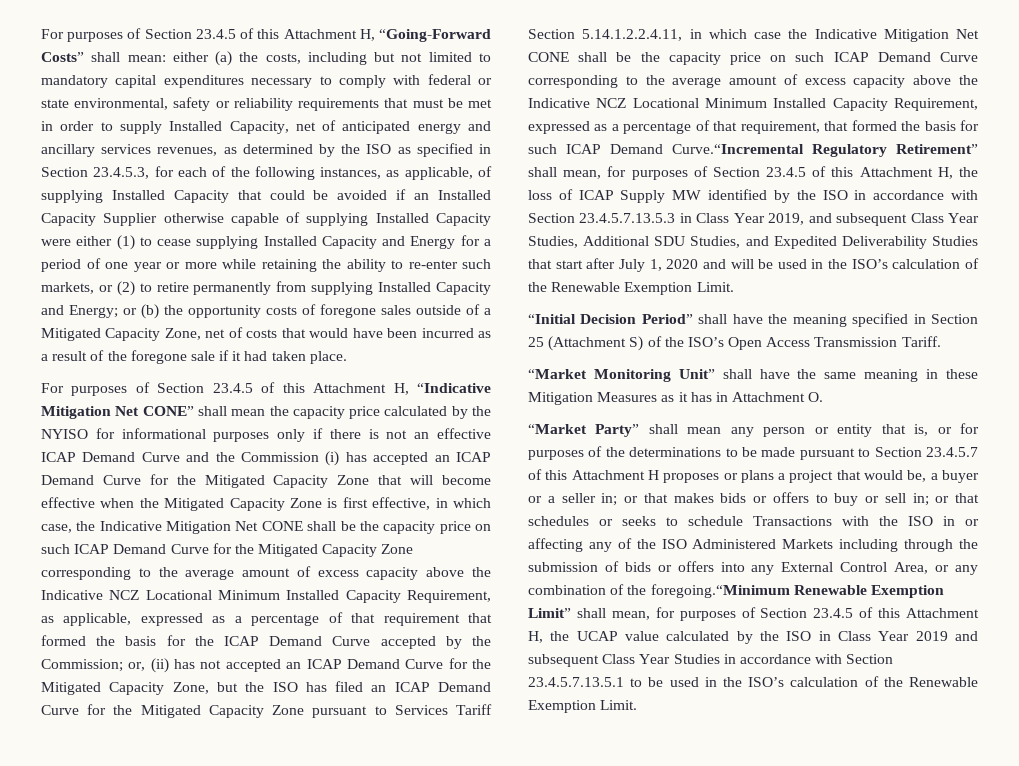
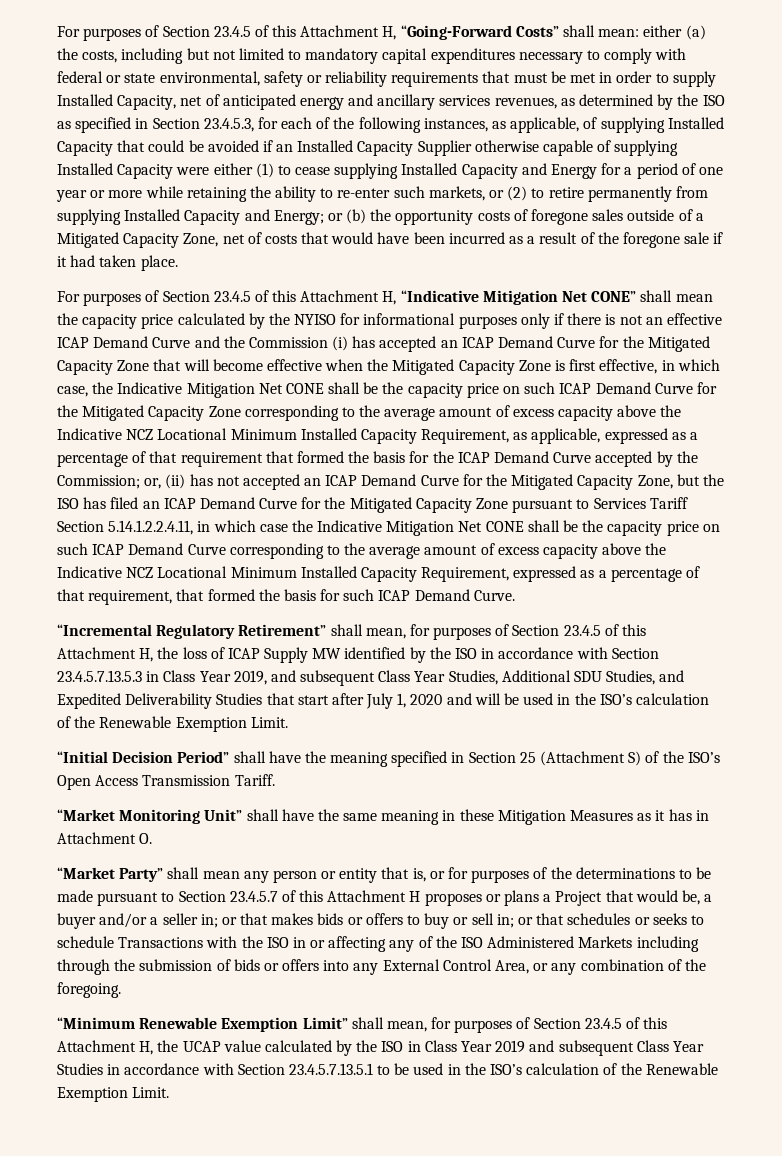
[672,144,804,154] Curve.“Incremental -> [473,590,515,601] [57,624,152,636] Curve. // “Incremental
[789,470,834,483] project -> [555,891,603,906] Project
[528,496,542,503] or -> [99,913,148,928] and/or
[650,584,790,598] foregoing.“Minimum -> [57,982,121,998] [57,1017,135,1029] foregoing. // “Minimum

